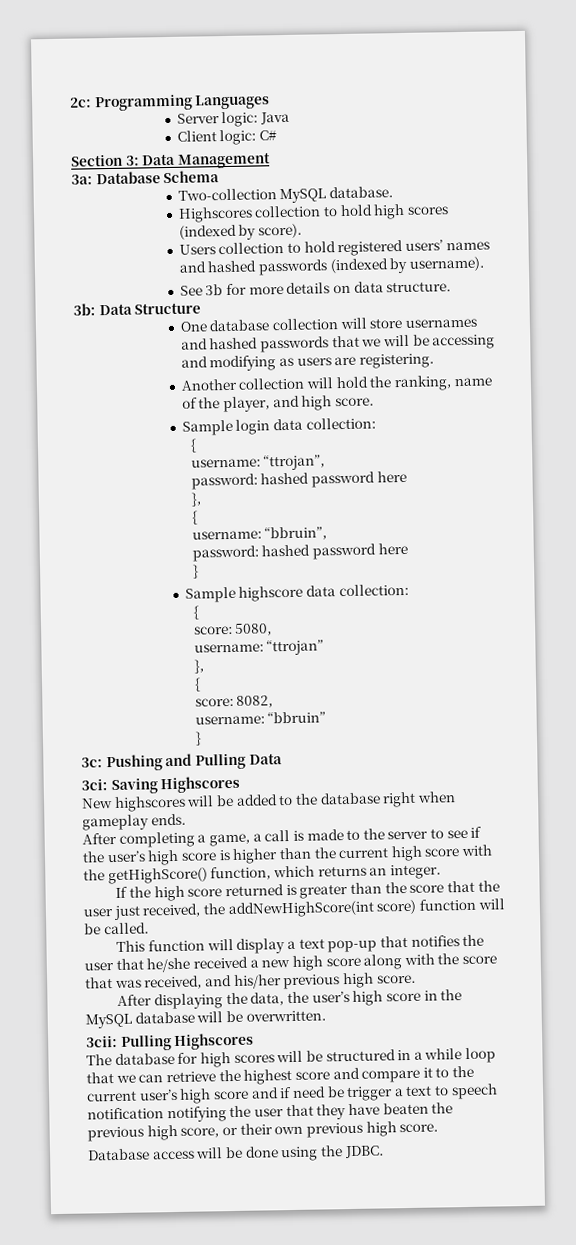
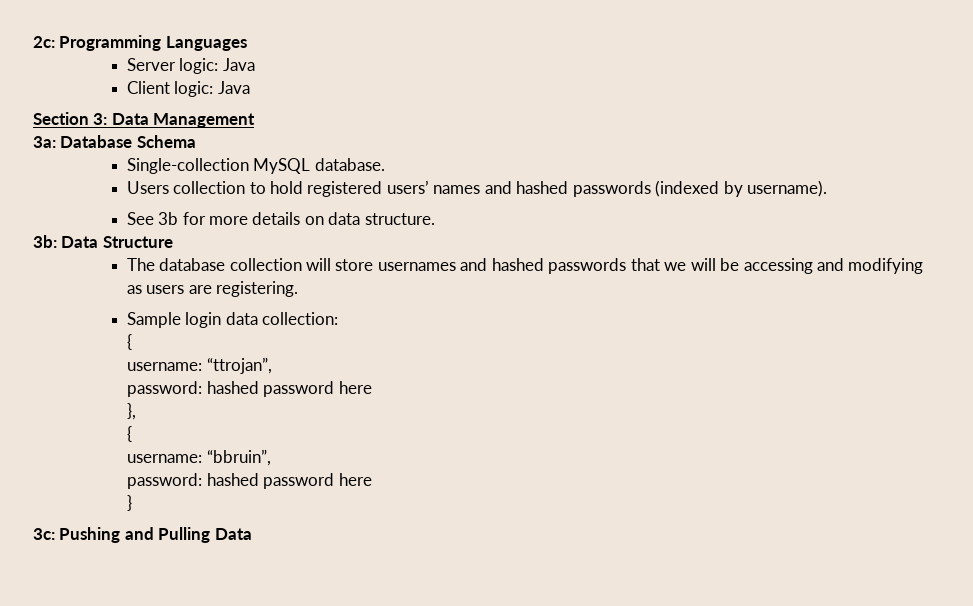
[258,130,277,141] C# -> [217,81,250,94] Java
[177,188,277,201] Two-collection -> [126,158,249,174] Single-collection
[177,203,449,223] [178,223,302,240] // Highscores collection to hold high scores (indexed by score). -> (385, 164) none
[179,321,208,332] One -> [126,258,155,271] The
[180,375,492,392] [181,395,374,413] // Another collection will hold the ranking, name of the player, and high score. -> (298, 289) none
[184,583,409,603] [192,605,199,620] [193,623,273,636] [193,639,325,656] [193,659,204,674] [193,677,201,692] [194,695,274,708] [194,711,327,725] [194,731,202,746] // Sample highscore data collection: // { // score: 5080, // username: “ttrojan” // }, // { // score: 8082, // username: “bbruin” // } -> (133, 503) none
[81,775,241,795] [81,791,456,813] [82,813,186,831] [82,826,483,848] [82,844,494,866] [83,864,441,885] [115,880,500,902] [83,898,505,921] [84,922,149,935] [116,934,485,954] [84,953,498,973] [85,972,416,990] [117,989,463,1010] [85,1010,326,1029] [86,1032,255,1051] [86,1047,497,1068] [86,1065,475,1085] [86,1083,498,1104] [87,1102,454,1123] [87,1121,439,1142] [87,1145,384,1162] // 3ci: Saving Highscores // New highscores will be added to the database right when gameplay ends. // After completing a game, a call is made to the server to see if the user’s high score is higher than the current high score with the getHighScore() function, which returns an integer. // If the high score returned is greater than the score that the user just received, the addNewHighScore(int score) function will be called. // This function will display a text pop-up that notifies the user that he/she received a new high score along with the score that was received, and his/her previous high score. // After displaying the data, the user’s high score in the MySQL database will be overwritten. // 3cii: Pulling Highscores // The database for high scores will be structured in a while loop that we can retrieve the highest score and compare it to the current user’s high score and if need be trigger a text to speech notification notifying the user that they have beaten the previous high score, or their own previous high score. // Database access will be done using the JDBC. -> (252, 534) none

